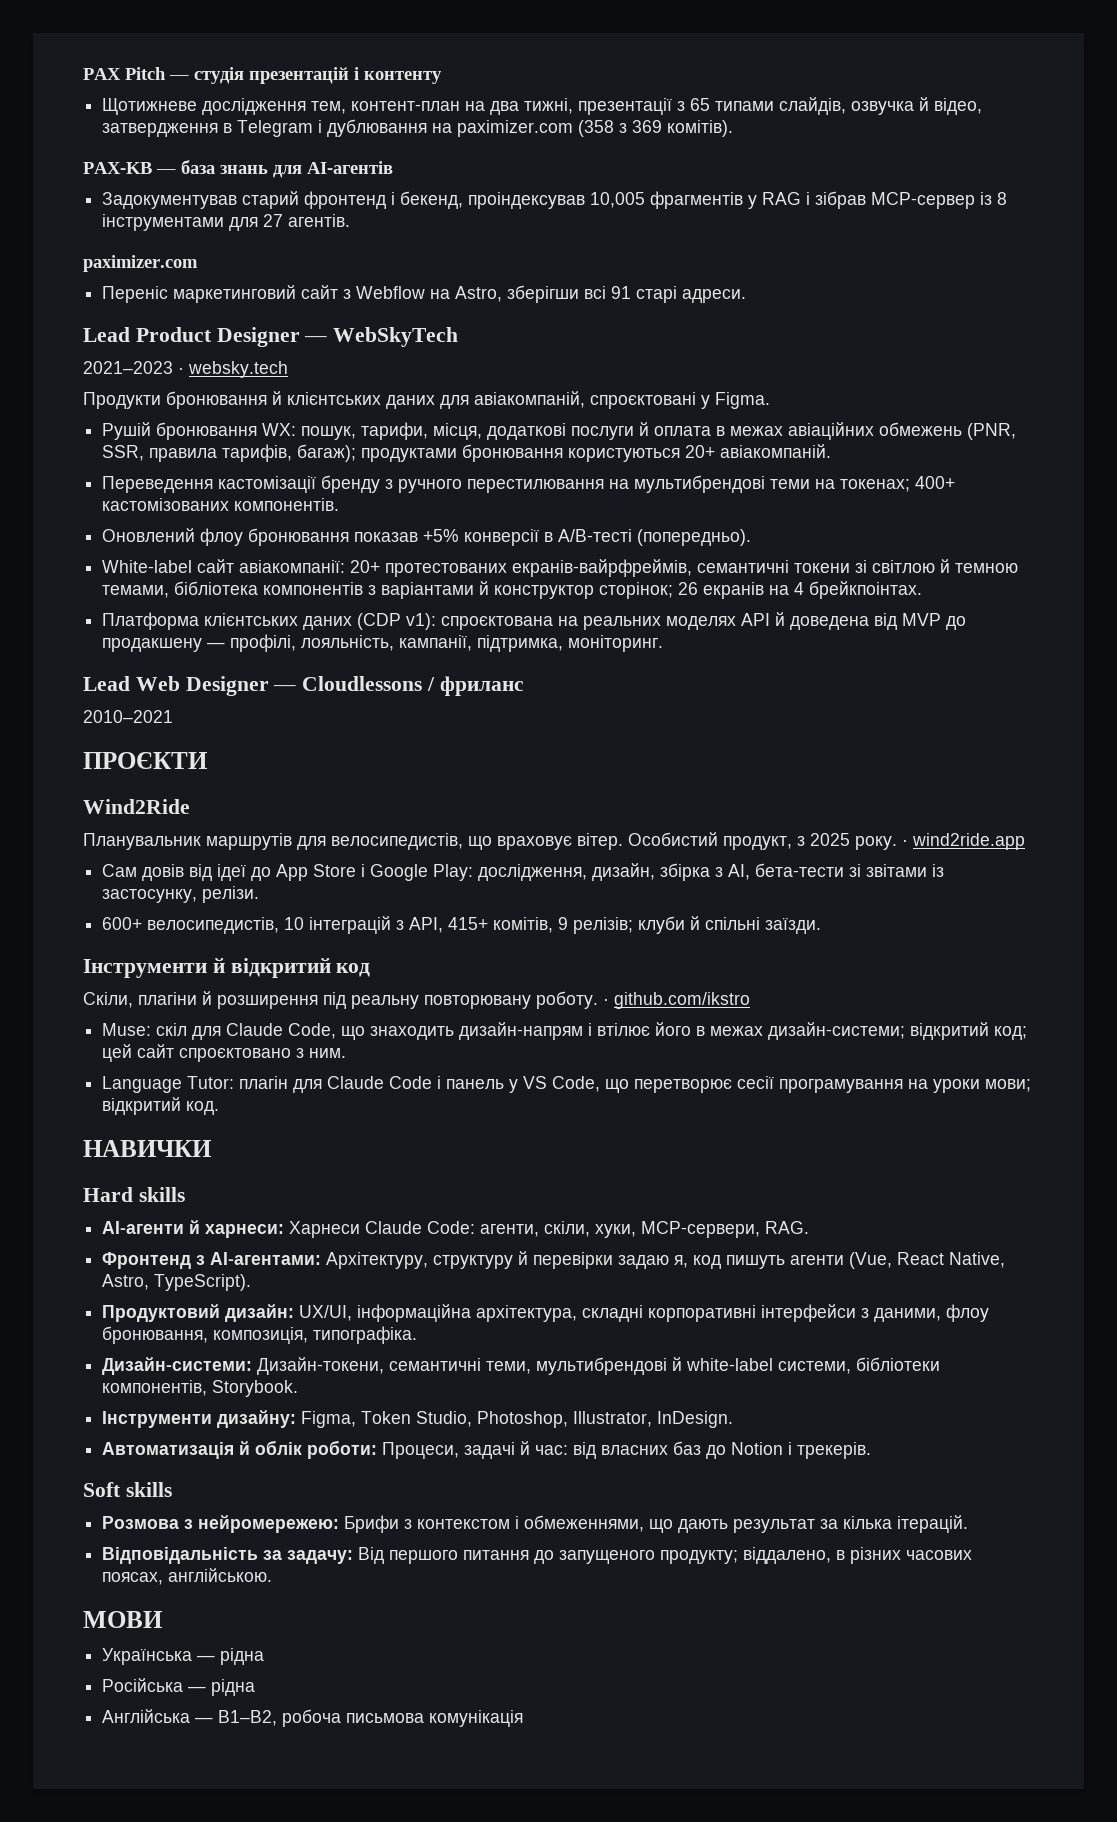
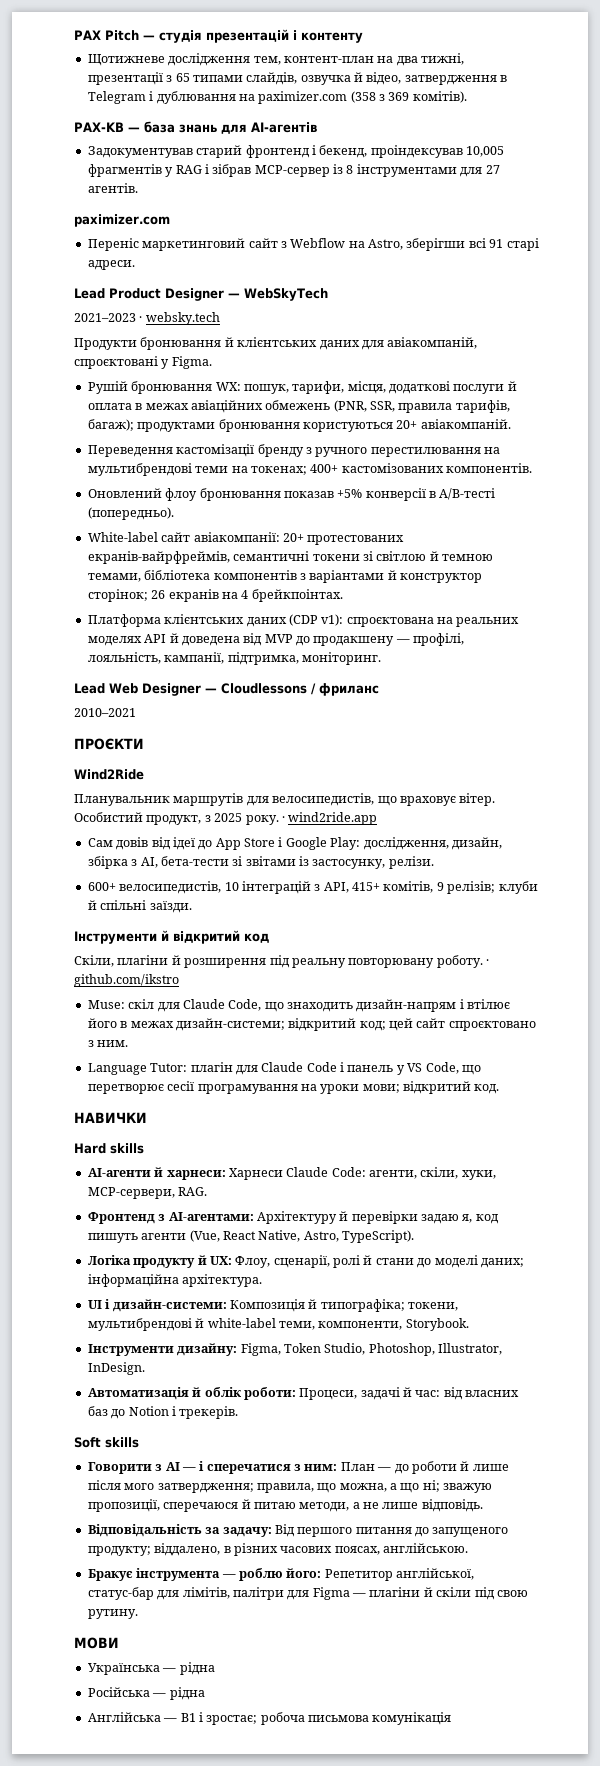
[326,1252,514,1269] Архітектуру, структуру -> [256,1211,337,1224] Архітектуру
[102,1304,990,1322] [102,1326,418,1344] [102,1357,941,1375] [102,1380,208,1396] Продуктовий дизайн: UX/UI, інформаційна архітектура, складні корпоративні інтерфейси з даними, флоу бронювання, композиція, типографіка. // Дизайн-системи: Дизайн-токени, семантичні теми, мультибрендові й white-label системи, бібліотеки компонентів, -> [87,1255,524,1268] [87,1274,263,1287] [87,1299,458,1312] [87,1318,403,1331] Логіка продукту й UX: Флоу, сценарії, ролі й стани до моделі даних; інформаційна архітектура. // UI і дизайн-системи: Композиція й типографіка; токени, мультибрендові й white-label теми, компоненти,
[102,1515,969,1533] Розмова з нейромережею: Брифи з контекстом і обмеженнями, що дають результат за кілька ітерацій. -> [87,1461,509,1474] [87,1480,493,1493] [87,1499,483,1512] Говорити з AI — і сперечатися з ним: План — до роботи й лише після мого затвердження; правила, що можна, а що ні; зважую пропозиції, сперечаюся й питаю методи, а не лише відповідь.
(273, 1575) none -> [87,1568,474,1581] [87,1587,528,1600] [87,1609,138,1619] // Бракує інструмента — роблю його: Репетитор англійської, статус-бар для лімітів, палітри для Figma — плагіни й скіли під свою рутину.
[218,1710,278,1726] B1–B2, -> [180,1712,258,1725] B1 і зростає;

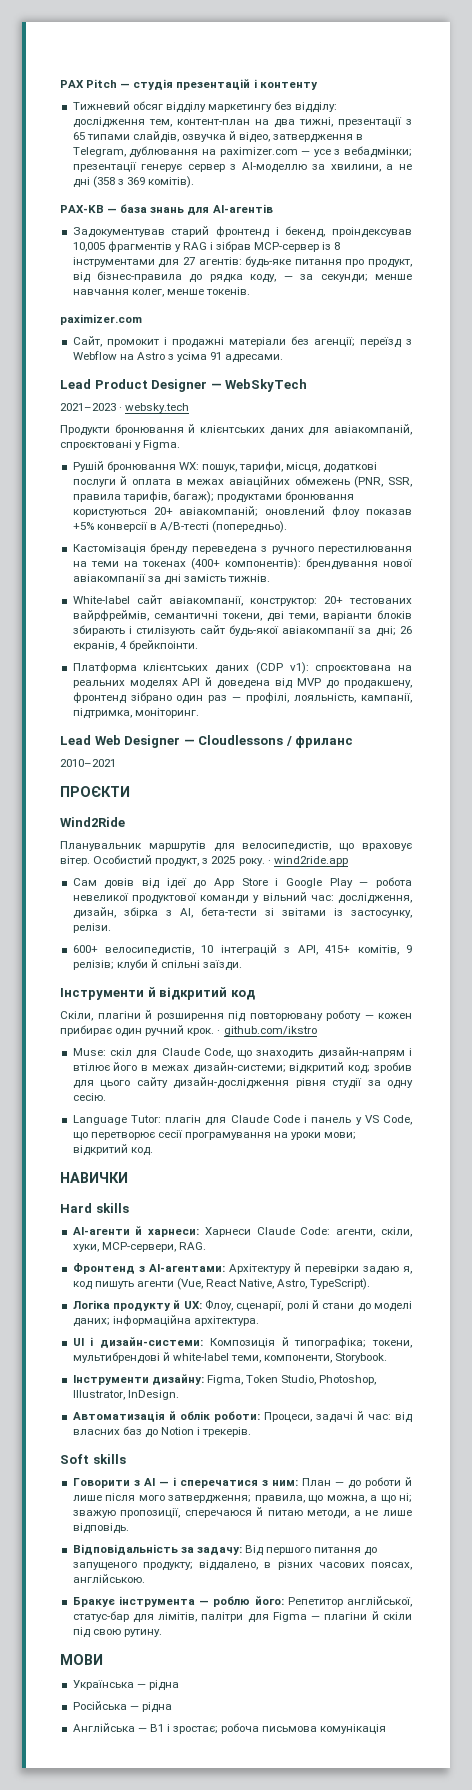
[87,54,165,66] Щотижневе -> [72,101,338,113] Тижневий обсяг відділу маркетингу без відділу:
[87,91,154,104] Telegram і -> [72,147,126,157] Telegram,
(348, 97) none -> [301,146,412,158] [72,162,412,173] [72,177,90,188] — усе з вебадмінки; презентації генерує сервер з AI-моделлю за хвилини, а не дні
[87,183,138,193] [74,214,170,227] [87,238,539,251] [87,260,135,270] агентів. // paximizer.com // Переніс маркетинговий сайт з Webflow на Astro, зберігши всі 91 старі адреси. -> [198,256,412,268] [72,271,412,283] [72,287,250,297] [60,314,142,325] [72,336,412,348] [72,351,284,363] агентів: будь-яке питання про продукт, від бізнес-правила до рядка коду, — за секунди; менше навчання колег, менше токенів. // paximizer.com // Сайт, промокит і продажні матеріали без агенції; переїзд з Webflow на Astro з усіма 91 адресами.
[420,419,511,429] [87,444,500,457] [87,463,532,476] [87,488,281,501] авіакомпаній. // Переведення кастомізації бренду з ручного перестилювання на мультибрендові теми на токенах; 400+ кастомізованих компонентів. // Оновлений флоу бронювання -> [179,506,361,517] авіакомпаній; оновлений флоу
[87,532,405,545] [87,551,493,564] [87,570,482,583] [87,589,343,602] White-label сайт авіакомпанії: 20+ протестованих екранів-вайрфреймів, семантичні токени зі світлою й темною темами, бібліотека компонентів з варіантами й конструктор сторінок; 26 екранів на 4 брейкпоінтах. -> [72,543,412,555] [72,558,414,570] [72,574,271,585] [72,595,412,606] [72,610,412,622] [72,625,412,637] [72,640,198,651] Кастомізація бренду переведена з ручного перестилювання на теми на токенах (400+ компонентів): брендування нової авіакомпанії за дні замість тижнів. // White-label сайт авіакомпанії, конструктор: 20+ тестованих вайрфреймів, семантичні токени, дві теми, варіанти блоків збирають і стилізують сайт будь-якої авіакомпанії за дні; 26 екранів, 4 брейкпоінти.
[313,636,395,646] продакшену -> [343,680,412,689] [72,692,228,704] продакшену, фронтенд зібрано один раз
[330,837,361,850] Play: -> [329,877,412,888] [72,892,334,904] Play — робота невеликої продуктової команди у вільний час:
[291,955,483,968] реальну повторювану роботу. -> [249,1010,412,1021] [60,1025,215,1037] повторювану роботу — кожен прибирає один ручний крок.
[389,1018,536,1031] [87,1040,129,1047] цей сайт спроєктовано з ним. -> [374,1062,412,1073] [72,1077,414,1089] [72,1093,106,1101] зробив для цього сайту дизайн-дослідження рівня студії за одну сесію.

